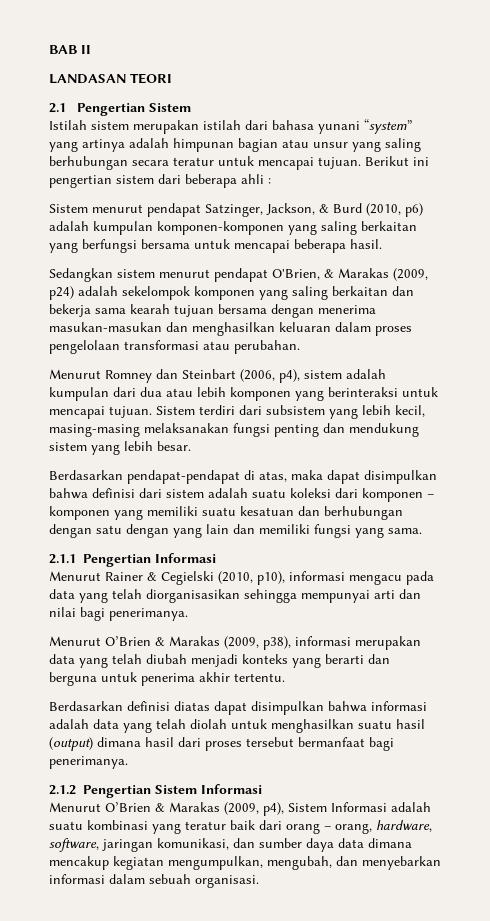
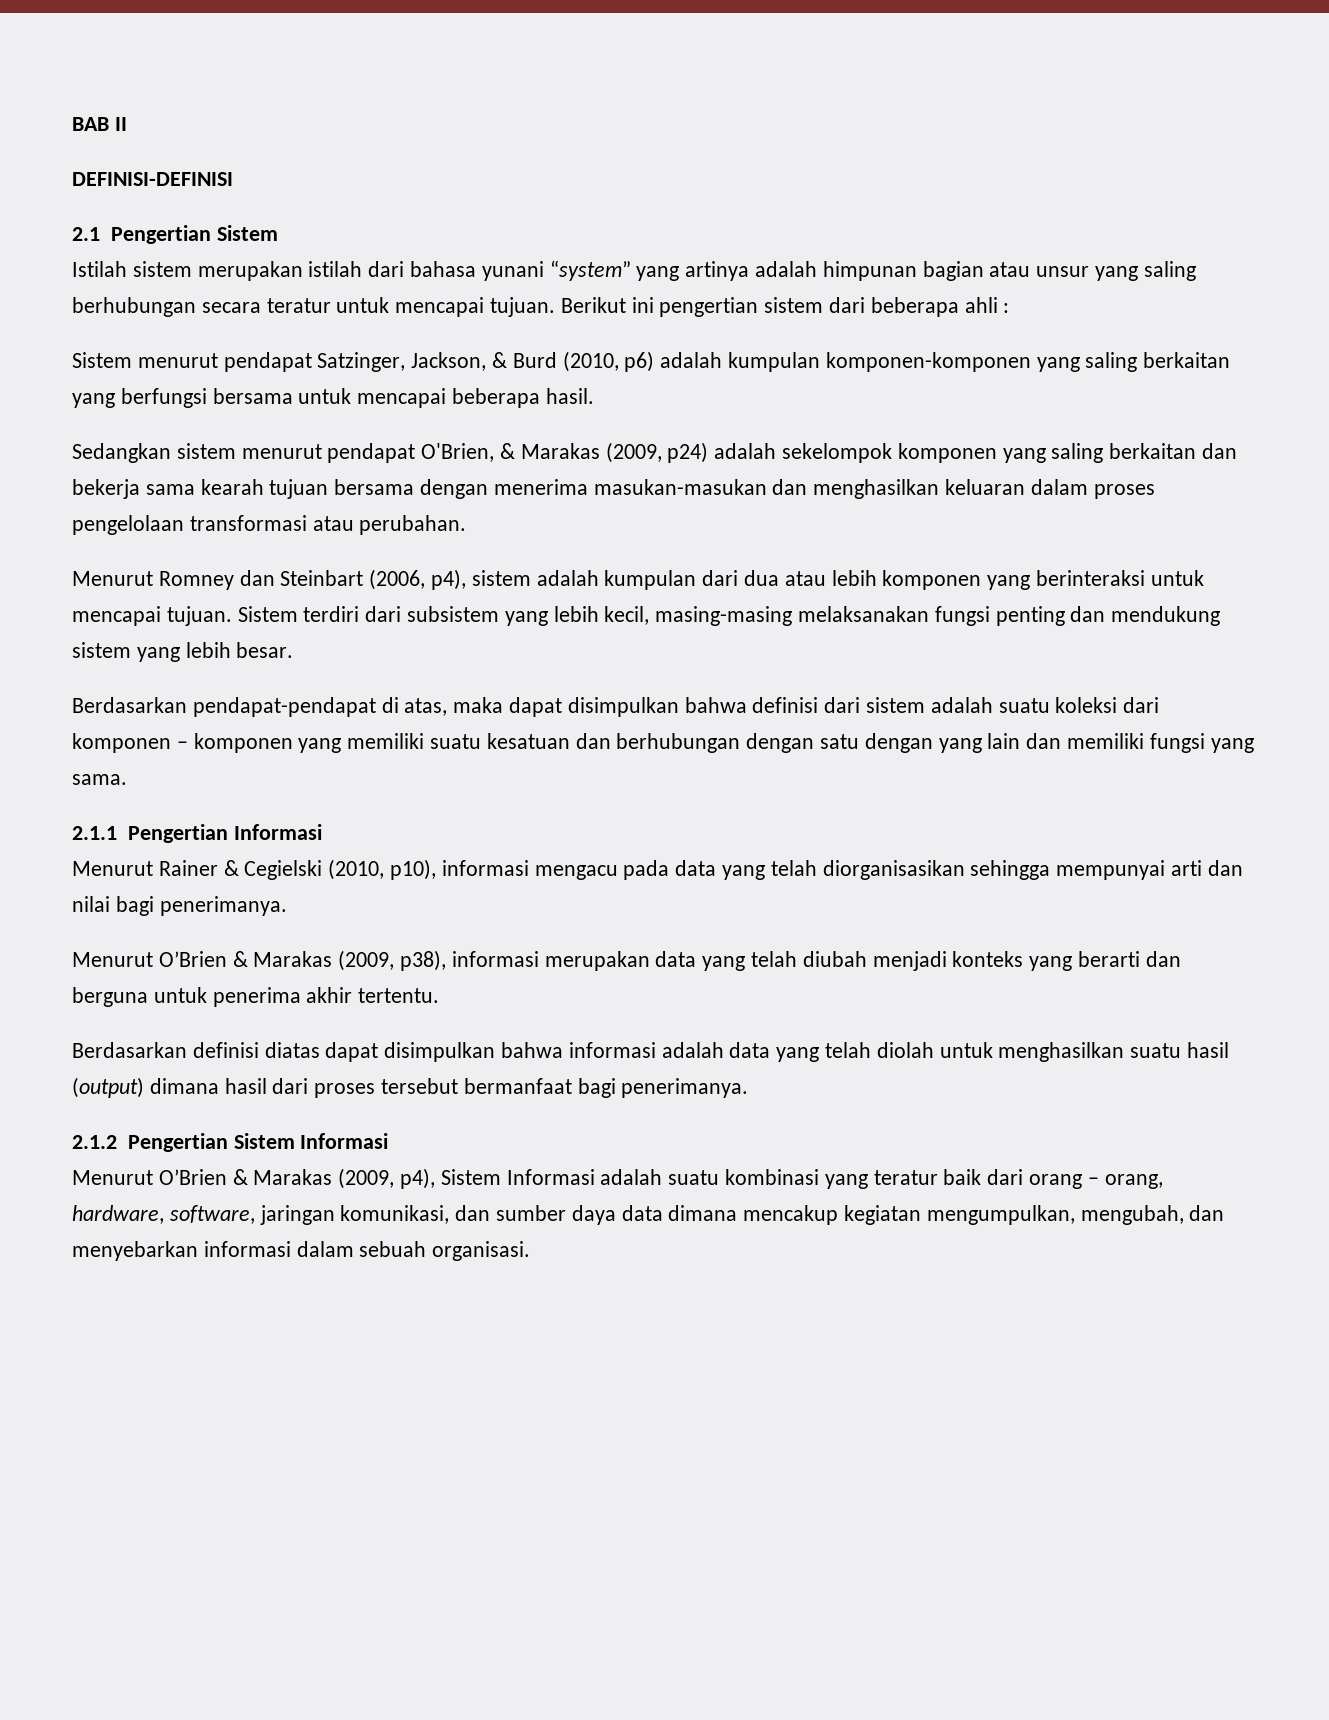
[49,73,172,84] LANDASAN TEORI -> [72,172,233,186] DEFINISI-DEFINISI

